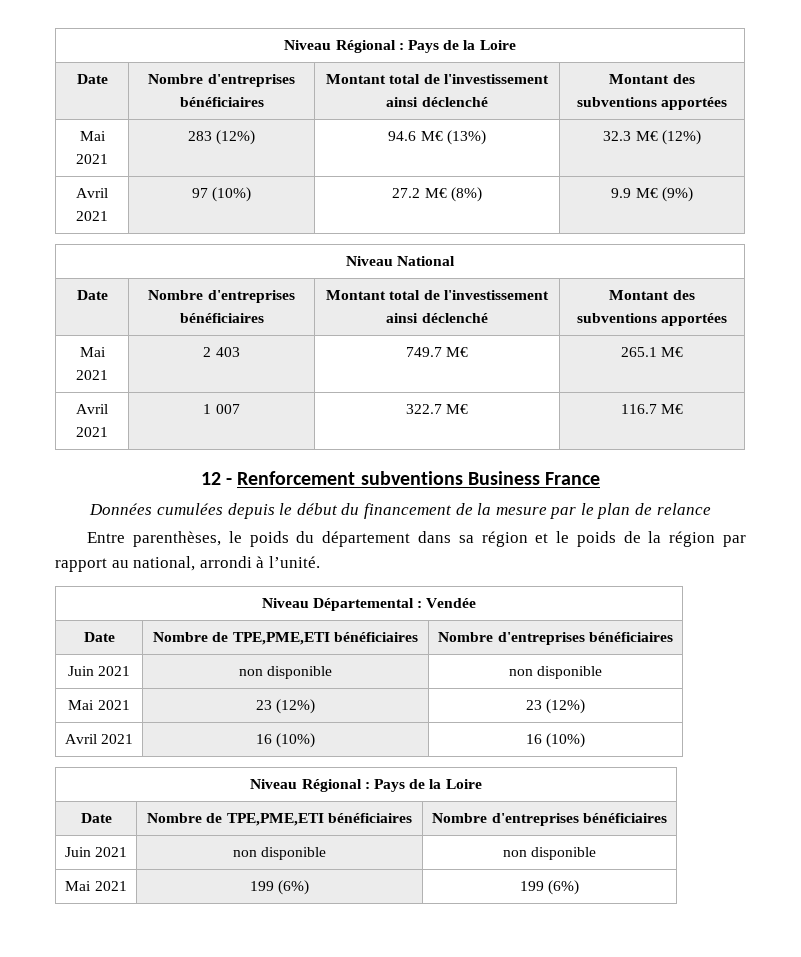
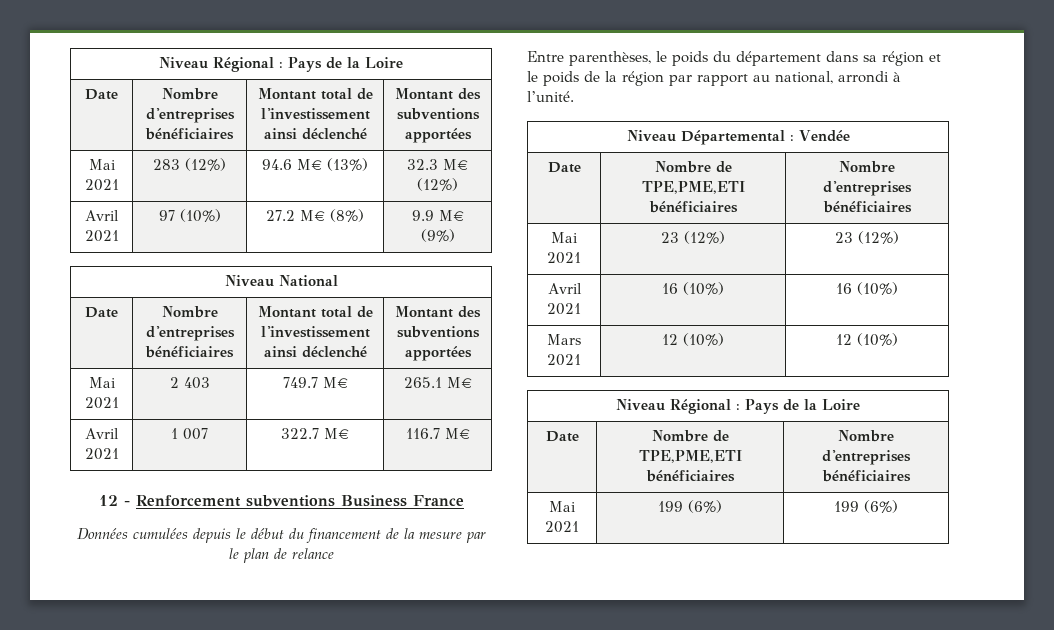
[67,666,131,676] [238,666,333,679] [508,666,603,679] // Juin 2021 | non disponible | non disponible -> (912, 207) none
(586, 740) none -> [547,334,581,345] [547,354,581,366] [662,333,724,346] [836,333,898,346] // Mars 2021 | 12 (10%) | 12 (10%)
[64,847,128,857] [232,847,327,860] [502,847,597,860] // Juin 2021 | non disponible | non disponible -> (911, 476) none

